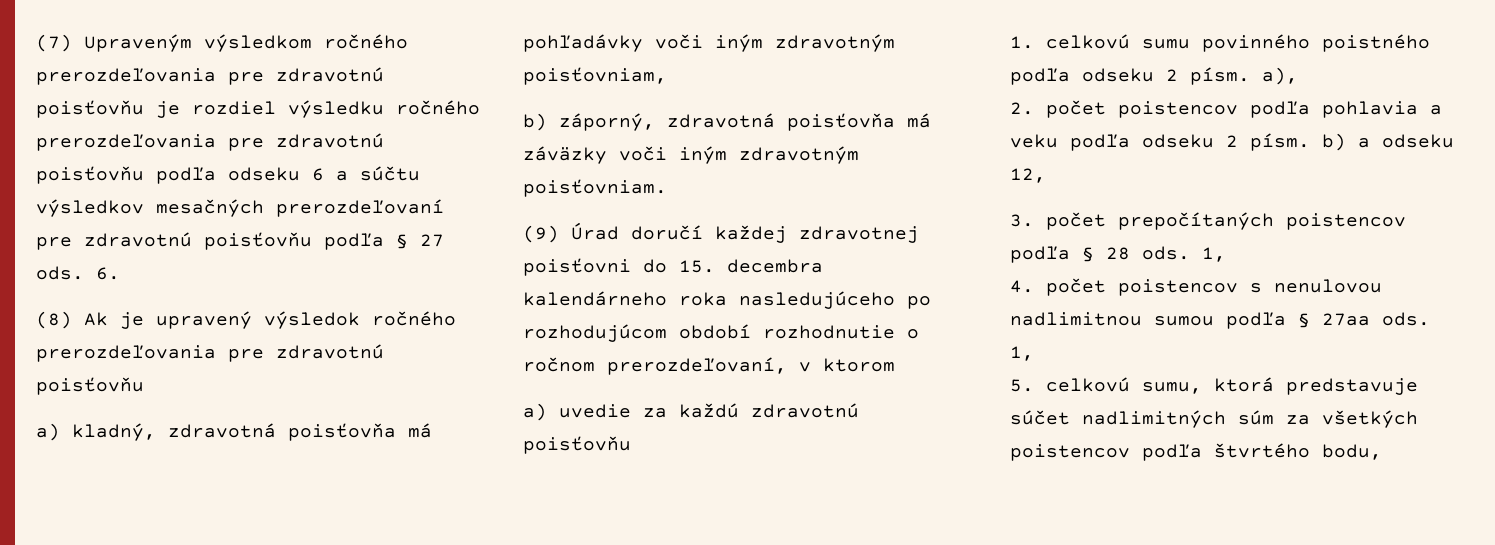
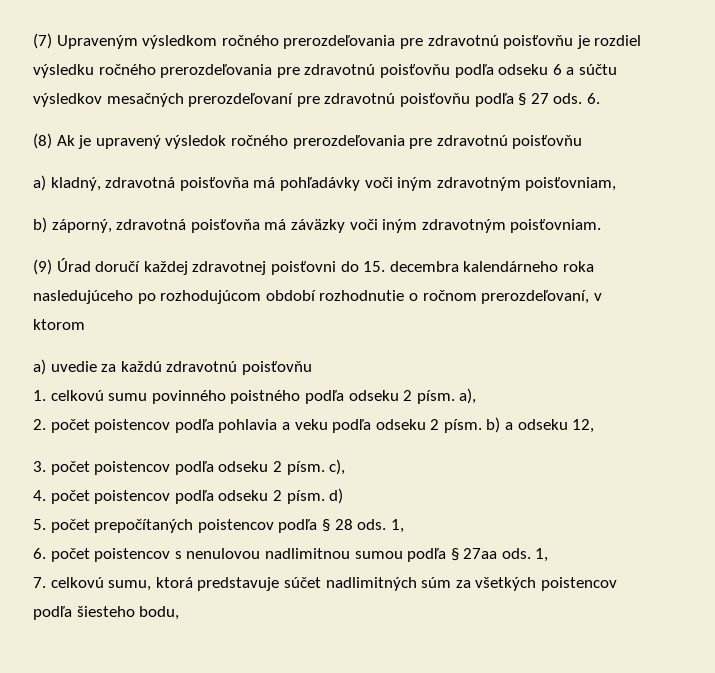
(1106, 221) none -> [94,459,346,475] [33,488,344,504] [33,519,90,533] poistencov podľa odseku 2 písm. c), // 4. počet poistencov podľa odseku 2 písm. d) // 5. počet
[1010,280,1034,293] 4. -> [33,548,46,559] 6.
[1010,379,1034,392] 5. -> [33,577,46,588] 7.
[1214,443,1310,458] štvrtého -> [76,606,135,617] šiesteho

